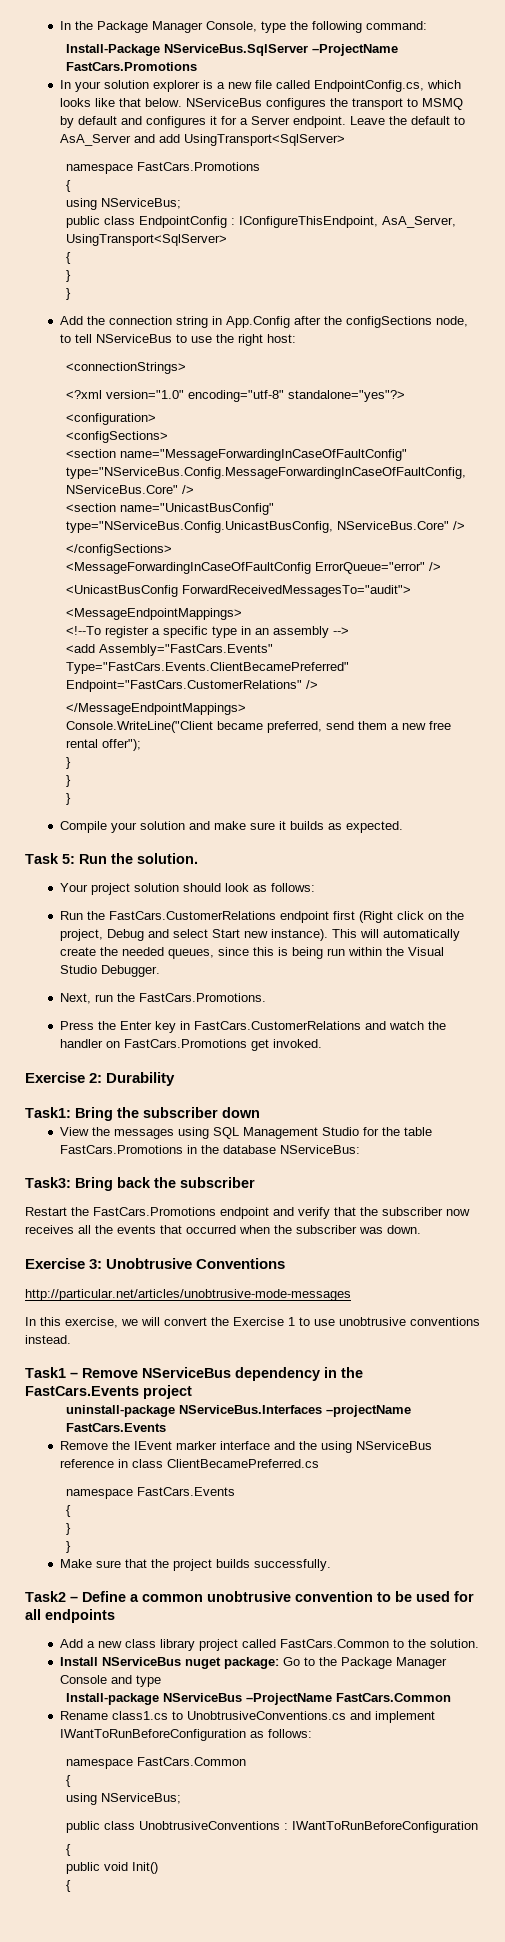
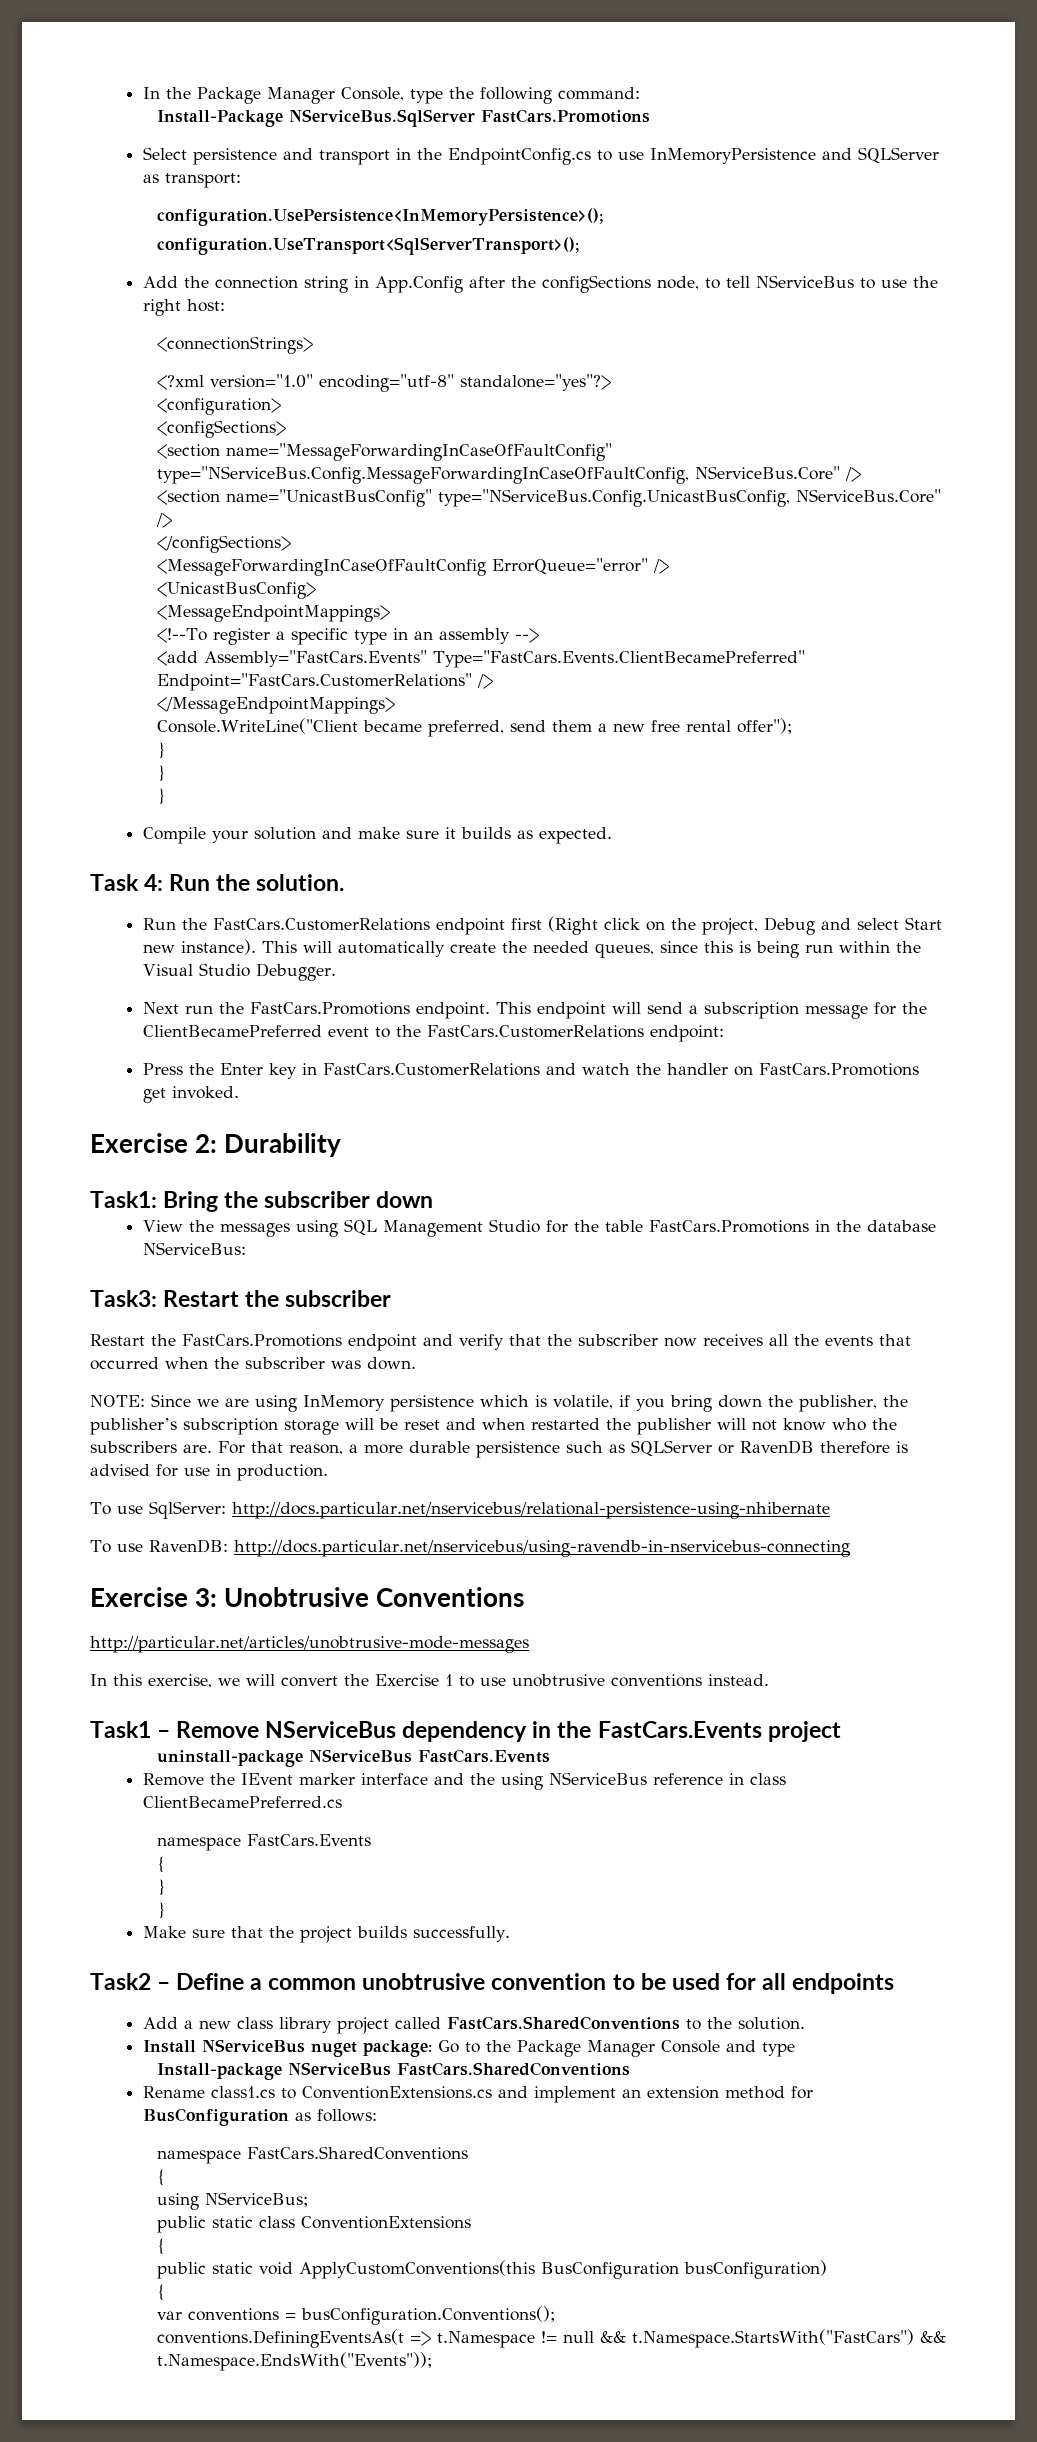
[312,44,399,56] [66,62,198,71] [59,80,461,92] [59,98,463,110] [59,116,465,128] [59,134,345,146] [66,162,261,174] [66,180,72,192] [66,198,182,210] [66,216,457,228] [66,234,228,246] [66,252,72,264] [66,270,72,282] [66,288,72,300] –ProjectName FastCars.Promotions // In your solution explorer is a new file called EndpointConfig.cs, which looks like that below. NServiceBus configures the transport to MSMQ by default and configures it for a Server endpoint. Leave the default to AsA_Server and add UsingTransport<SqlServer> // namespace FastCars.Promotions // { // using NServiceBus; // public class EndpointConfig : IConfigureThisEndpoint, AsA_Server, UsingTransport<SqlServer> // { // } // } -> [480,109,650,123] [142,147,939,165] [142,173,241,188] [156,208,603,226] [156,237,579,255] FastCars.Promotions // Select persistence and transport in the EndpointConfig.cs to use InMemoryPersistence and SQLServer as transport: // configuration.UsePersistence<InMemoryPersistence>(); // configuration.UseTransport<SqlServerTransport>();
[66,585,412,597] <UnicastBusConfig ForwardReceivedMessagesTo="audit"> -> [156,582,316,599] <UnicastBusConfig>
[62,854,75,864] 5: -> [144,874,164,891] 4:
[59,883,315,895] // Your project solution should look as follows: -> (345, 882) none
[59,993,91,1004] Next, -> [142,1002,179,1014] Next
[138,993,266,1002] FastCars.Promotions. -> [249,1002,927,1019] [142,1025,724,1042] FastCars.Promotions endpoint. This endpoint will send a subscription message for the ClientBecamePreferred event to the FastCars.CustomerRelations endpoint:
[75,1177,151,1191] Bring back -> [163,1290,240,1307] Restart
(421, 1229) none -> [90,1394,908,1412] [90,1418,897,1435] [90,1440,908,1458] [90,1464,328,1481] [90,1501,830,1519] [90,1539,850,1557] // NOTE: Since we are using InMemory persistence which is volatile, if you bring down the publisher, the publisher’s subscription storage will be reset and when restarted the publisher will not know who the subscribers are. For that reason, a more durable persistence such as SQLServer or RavenDB therefore is advised for use in production. // To use SqlServer: http://docs.particular.net/nservicebus/relational-persistence-using-nhibernate // To use RavenDB: http://docs.particular.net/nservicebus/using-ravendb-in-nservicebus-connecting
[179,1405,412,1417] NServiceBus.Interfaces –projectName -> [308,1749,412,1763] NServiceBus
[279,1639,389,1648] FastCars.Common -> [446,2016,680,2030] FastCars.SharedConventions
[246,1693,452,1705] –ProjectName FastCars.Common -> [396,2062,630,2076] FastCars.SharedConventions
[186,1711,346,1720] UnobtrusiveConventions.cs -> [301,2086,492,2099] ConventionExtensions.cs
[59,1729,246,1741] IWantToRunBeforeConfiguration -> [621,2086,813,2099] [142,2108,289,2126] an extension method for BusConfiguration
[137,1757,247,1766] [66,1775,72,1787] [66,1793,182,1805] [66,1821,479,1833] [66,1844,72,1856] [66,1862,159,1874] [66,1880,72,1892] FastCars.Common // { // using NServiceBus; // public class UnobtrusiveConventions : IWantToRunBeforeConfiguration // { // public void Init() // { -> [246,2146,468,2160] [156,2169,166,2186] [156,2192,308,2210] [156,2216,471,2233] [156,2238,166,2255] [156,2260,827,2279] [156,2284,166,2301] [156,2306,555,2325] [156,2329,946,2348] [156,2352,432,2371] FastCars.SharedConventions // { // using NServiceBus; // public static class ConventionExtensions // { // public static void ApplyCustomConventions(this BusConfiguration busConfiguration) // { // var conventions = busConfiguration.Conventions(); // conventions.DefiningEventsAs(t => t.Namespace != null && t.Namespace.StartsWith("FastCars") && t.Namespace.EndsWith("Events"));

